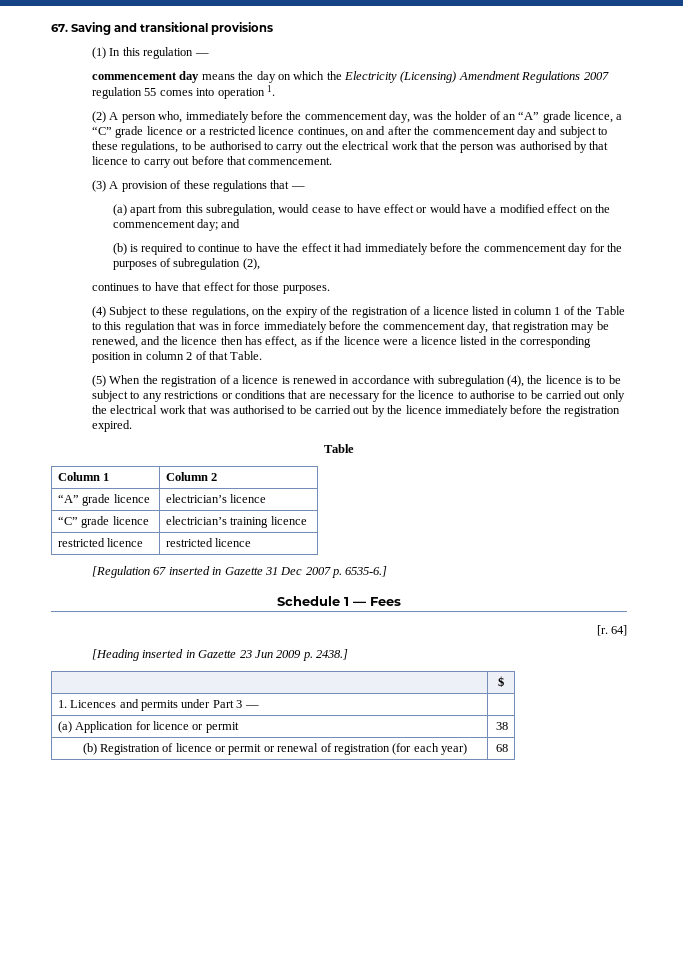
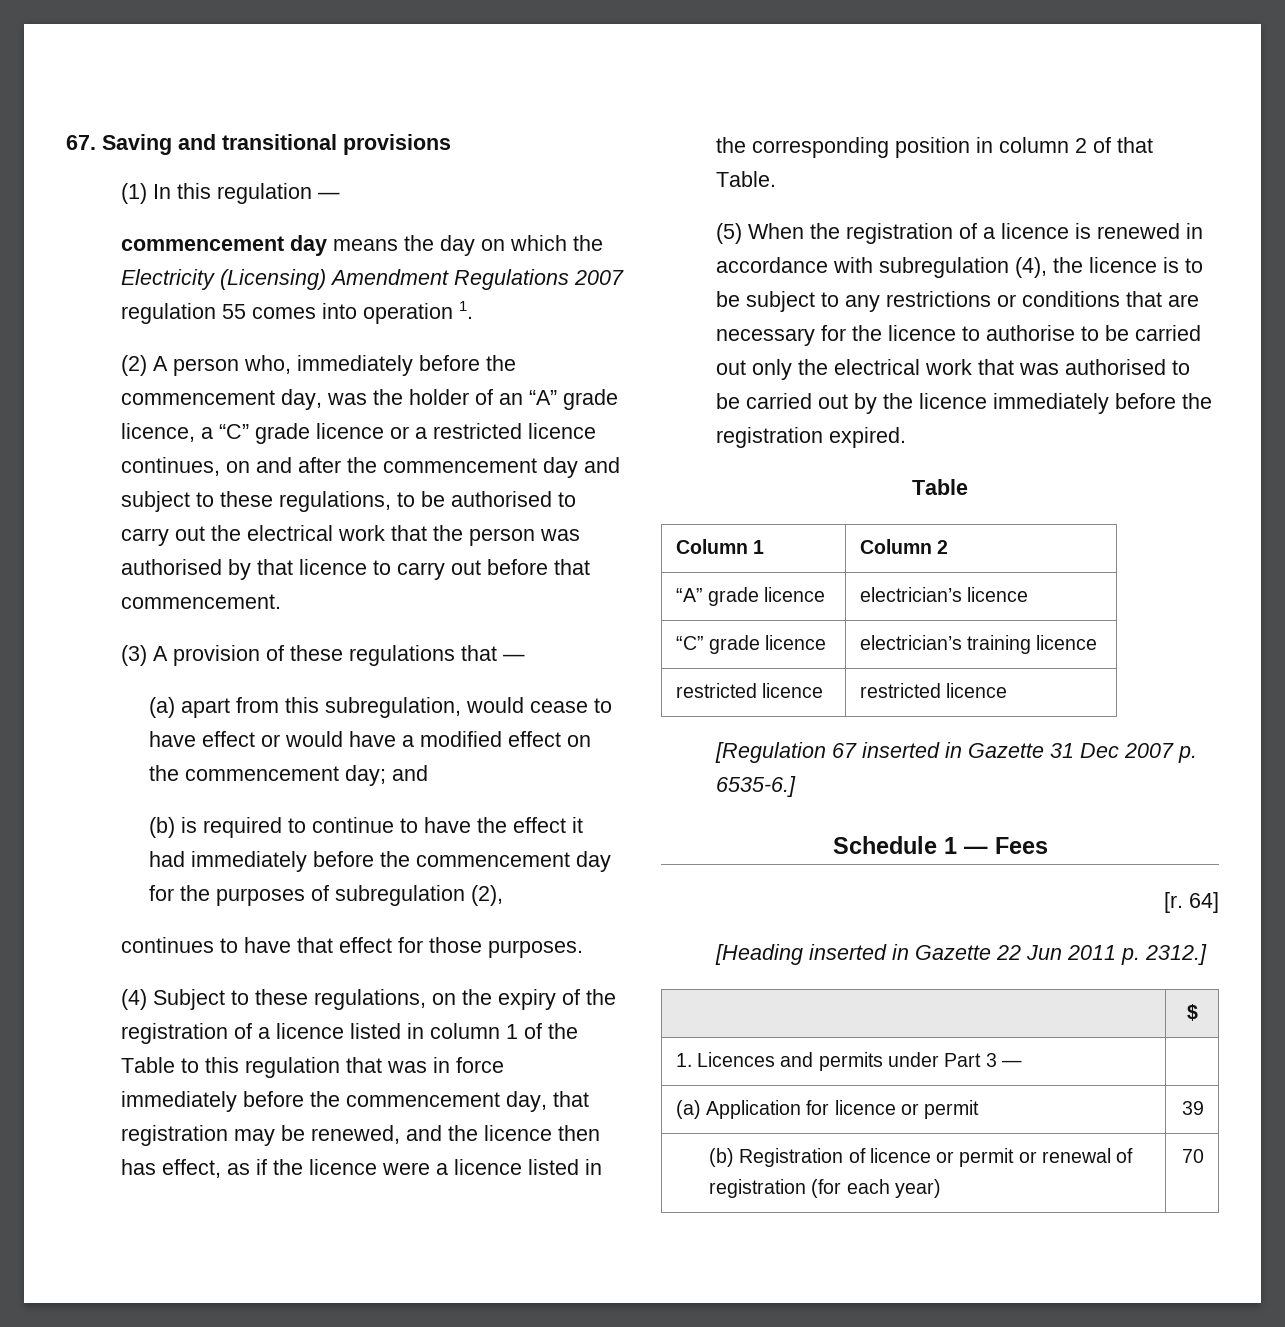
[239,649,349,661] 23 Jun 2009 p. 2438.] -> [996,944,1208,965] 22 Jun 2011 p. 2312.]
[496,722,509,730] 38 -> [1182,1101,1205,1115] 39
[496,744,509,752] 68 -> [1182,1149,1205,1163] 70

